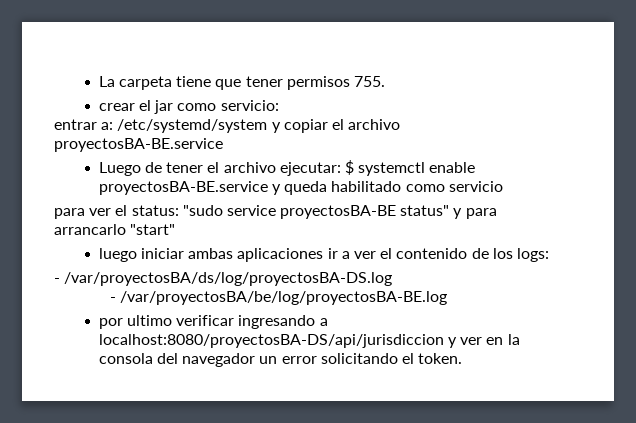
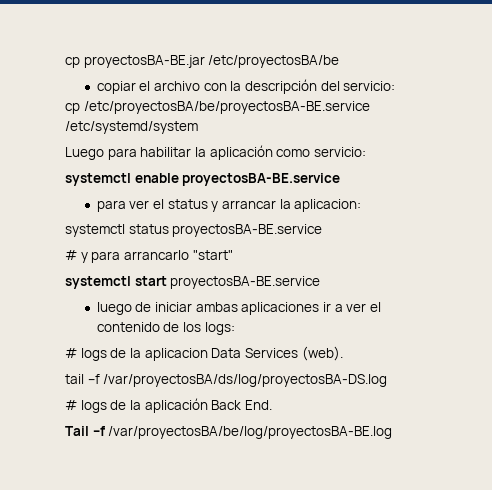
[98,76,385,90] [98,100,279,114] [54,119,401,133] [54,138,223,152] [98,160,476,176] [98,181,503,195] [54,205,450,219] La carpeta tiene que tener permisos 755. // crear el jar como servicio: // entrar a: /etc/systemd/system y copiar el archivo proyectosBA-BE.service // Luego de tener el archivo ejecutar: $ systemctl enable proyectosBA-BE.service y queda habilitado como servicio // para ver el status: "sudo service proyectosBA-BE status" -> [65,55,340,68] [96,79,396,94] [65,101,370,114] [65,121,198,134] [65,145,366,160] [65,173,341,186] [96,199,362,212] [65,224,323,237] [65,250,77,260] cp proyectosBA-BE.jar /etc/proyectosBA/be // copiar el archivo con la descripción del servicio: // cp /etc/proyectosBA/be/proyectosBA-BE.service /etc/systemd/system // Luego para habilitar la aplicación como servicio: // systemctl enable proyectosBA-BE.service // para ver el status y arrancar la aplicacion: // systemctl status proyectosBA-BE.service // #
(176, 229) none -> [65,276,321,289] // systemctl start proyectosBA-BE.service
(137, 255) none -> [135,302,152,312] de
[54,272,393,286] [109,291,447,305] [98,315,328,329] [98,334,520,348] [98,353,463,367] - /var/proyectosBA/ds/log/proyectosBA-DS.log // - /var/proyectosBA/be/log/proyectosBA-BE.log // por ultimo verificar ingresando a localhost:8080/proyectosBA-DS/api/jurisdiccion y ver en la consola del navegador un error solicitando el token. -> [65,346,343,361] [65,374,388,387] [65,398,272,413] [65,426,393,439] # logs de la aplicacion Data Services (web). // tail –f /var/proyectosBA/ds/log/proyectosBA-DS.log // # logs de la aplicación Back End. // Tail –f /var/proyectosBA/be/log/proyectosBA-BE.log

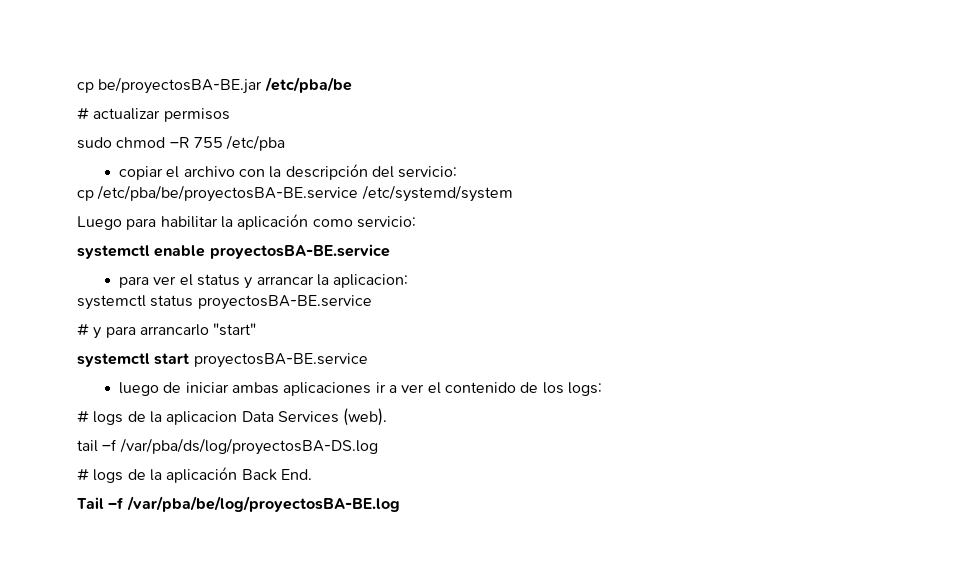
[65,55,340,68] cp proyectosBA-BE.jar /etc/proyectosBA/be -> [77,77,352,94] [77,107,230,122] [77,135,286,151] cp be/proyectosBA-BE.jar /etc/pba/be // # actualizar permisos // sudo chmod –R 755 /etc/pba
[83,101,370,114] /etc/proyectosBA/be/proyectosBA-BE.service -> [97,185,359,202] /etc/pba/be/proyectosBA-BE.service
[103,374,388,387] /var/proyectosBA/ds/log/proyectosBA-DS.log -> [119,438,378,455] /var/pba/ds/log/proyectosBA-DS.log
[108,426,393,439] /var/proyectosBA/be/log/proyectosBA-BE.log -> [126,496,400,512] /var/pba/be/log/proyectosBA-BE.log

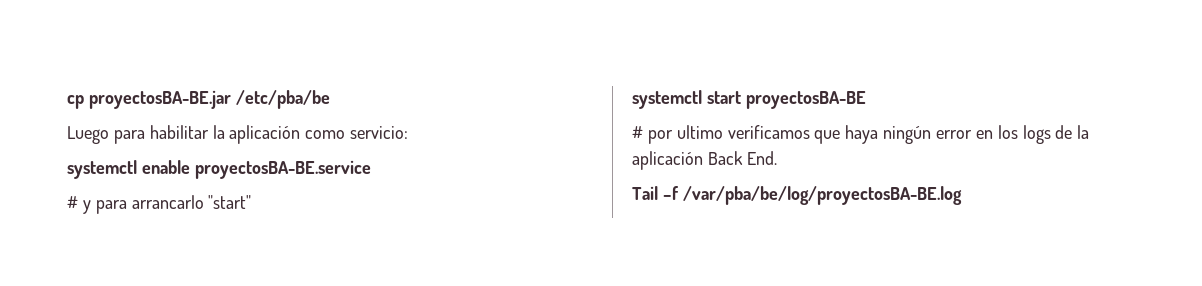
[77,77,263,94] cp be/proyectosBA-BE.jar -> [67,90,231,109] cp proyectosBA-BE.jar
[77,107,230,122] [77,135,286,151] [119,164,458,180] [77,185,513,202] // # actualizar permisos // sudo chmod –R 755 /etc/pba // copiar el archivo con la descripción del servicio: // cp /etc/pba/be/proyectosBA-BE.service /etc/systemd/system -> (330, 99) none
[119,274,409,289] [77,295,372,310] // para ver el status y arrancar la aplicacion: // systemctl status proyectosBA-BE.service -> (371, 169) none
[193,353,368,368] [119,382,602,396] [77,408,388,426] [77,438,378,455] [77,468,89,481] proyectosBA-BE.service // luego de iniciar ambas aplicaciones ir a ver el contenido de los logs: // # logs de la aplicacion Data Services (web). // tail –f /var/pba/ds/log/proyectosBA-DS.log // # -> [745,91,866,109] [632,125,1018,144] proyectosBA-BE // # por ultimo verificamos que haya ningún error en los

